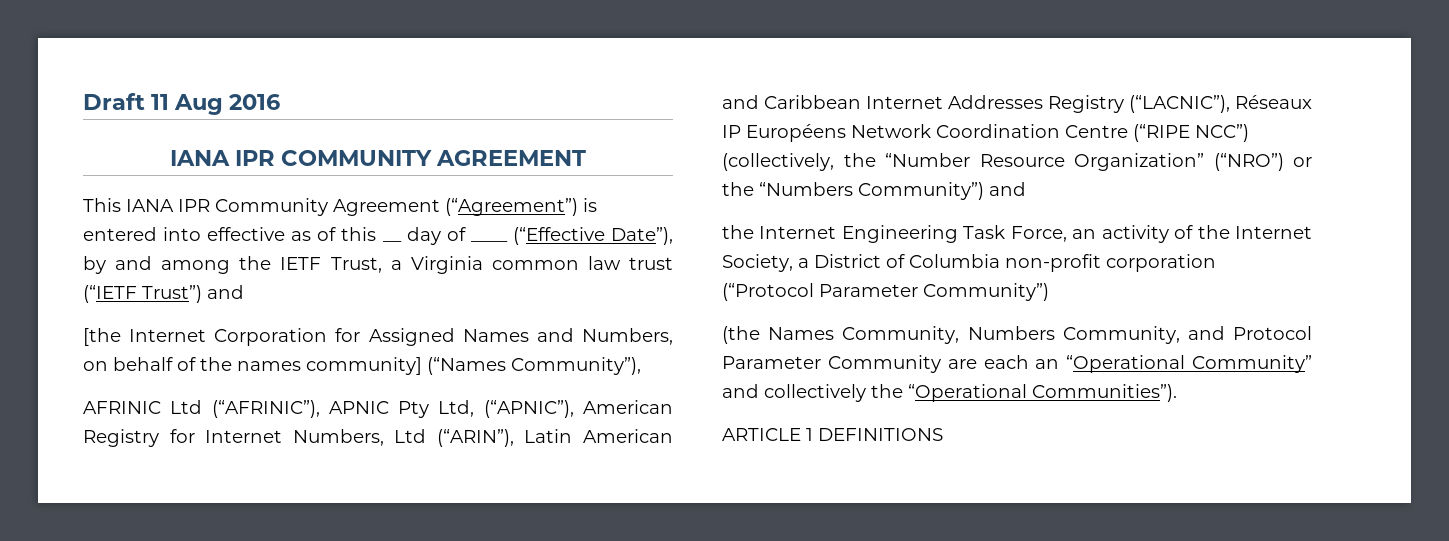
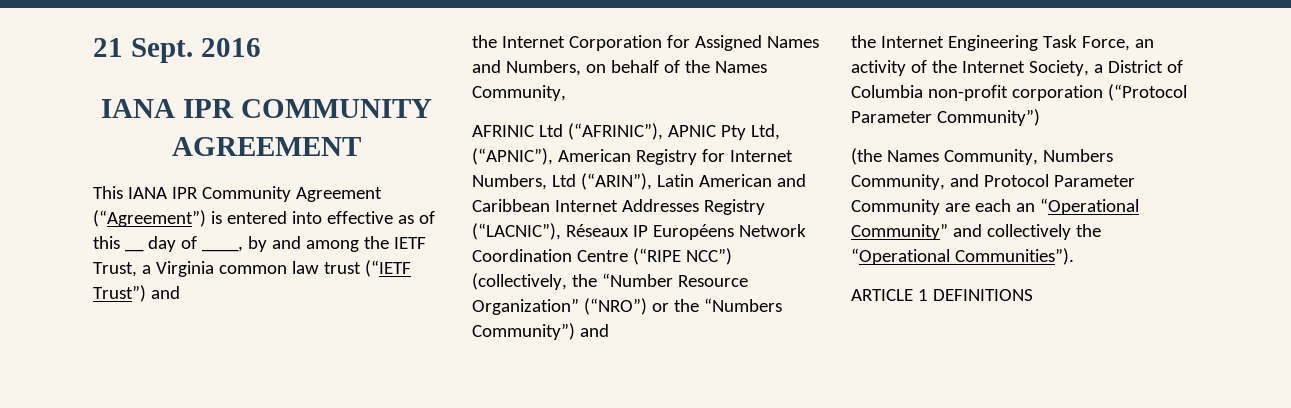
[83,93,224,115] Draft 11 Aug -> [93,38,193,63] 21 Sept.
[470,227,673,245] ____ (“Effective Date”), -> [201,246,243,252] ____,
[83,328,121,346] [the -> [472,35,497,48] the
[237,357,641,375] names community] (“Names Community”), -> [714,61,767,73] [472,85,566,101] Names Community,

